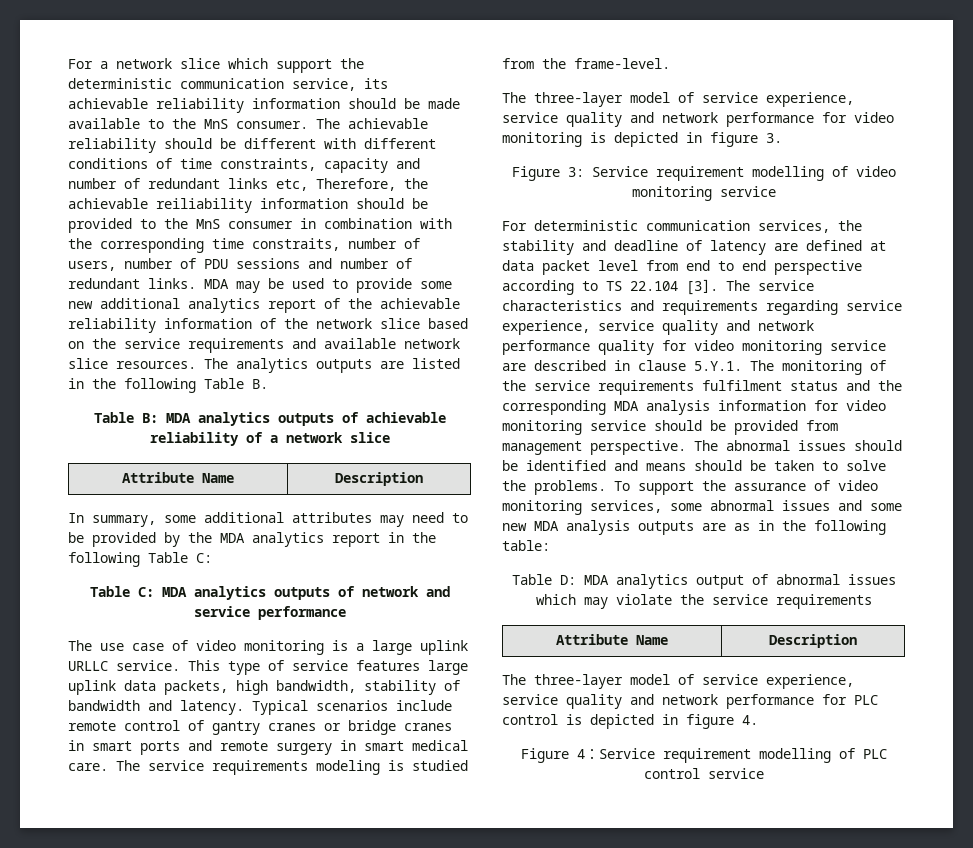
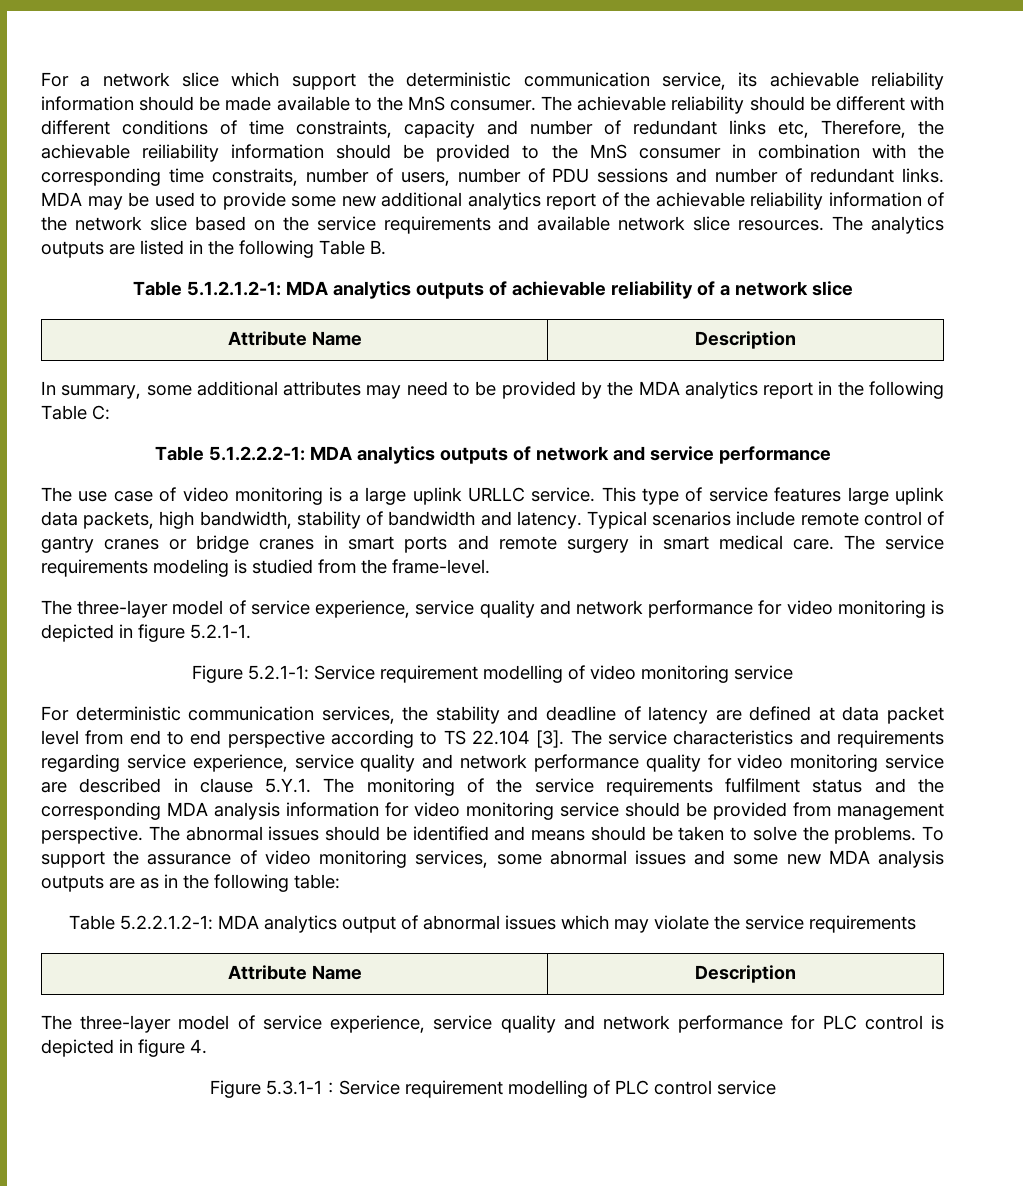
[141,413,158,423] B: -> [186,281,281,296] 5.1.2.1.2-1:
[137,587,154,597] C: -> [208,446,305,461] 5.1.2.2.2-1:
[766,133,782,143] [511,166,584,181] 3. // Figure 3: -> [190,624,251,639] [192,665,309,683] 5.2.1-1. // Figure 5.2.1-1:
[559,575,576,585] D: -> [120,915,213,930] 5.2.2.1.2-1:
[576,749,585,759] 4 -> [265,1080,322,1095] 5.3.1-1

